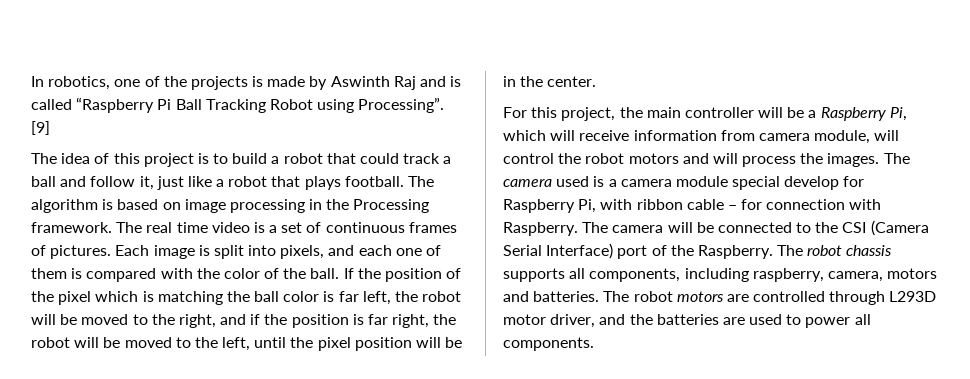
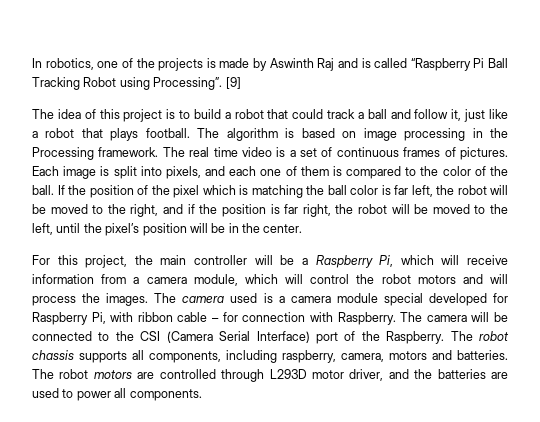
[160,268,193,279] with -> [405,167,417,176] to
[317,337,351,351] pixel -> [105,223,140,236] pixel’s
(755, 135) none -> [133,277,140,284] a
(871, 137) none -> [244,274,278,284] which
[784,176,840,190] develop -> [428,293,487,306] developed

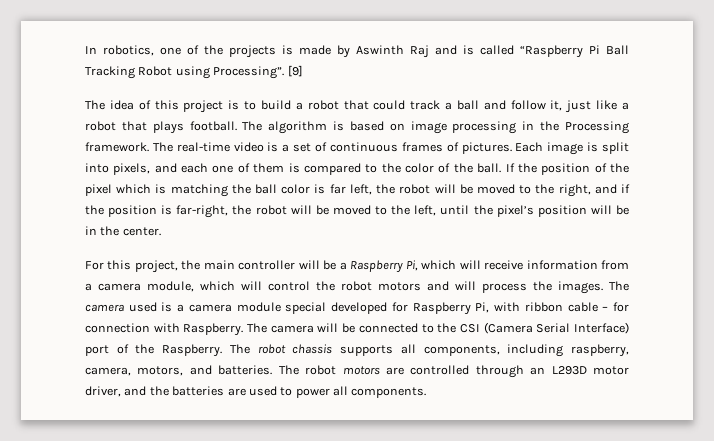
[189,147,238,157] real time -> [176,142,230,152] real-time
[284,204,331,217] far right, -> [176,205,229,218] far-right,
[389,351,427,360] motors -> [137,366,184,376] motors,
(265, 375) none -> [530,367,546,375] an

